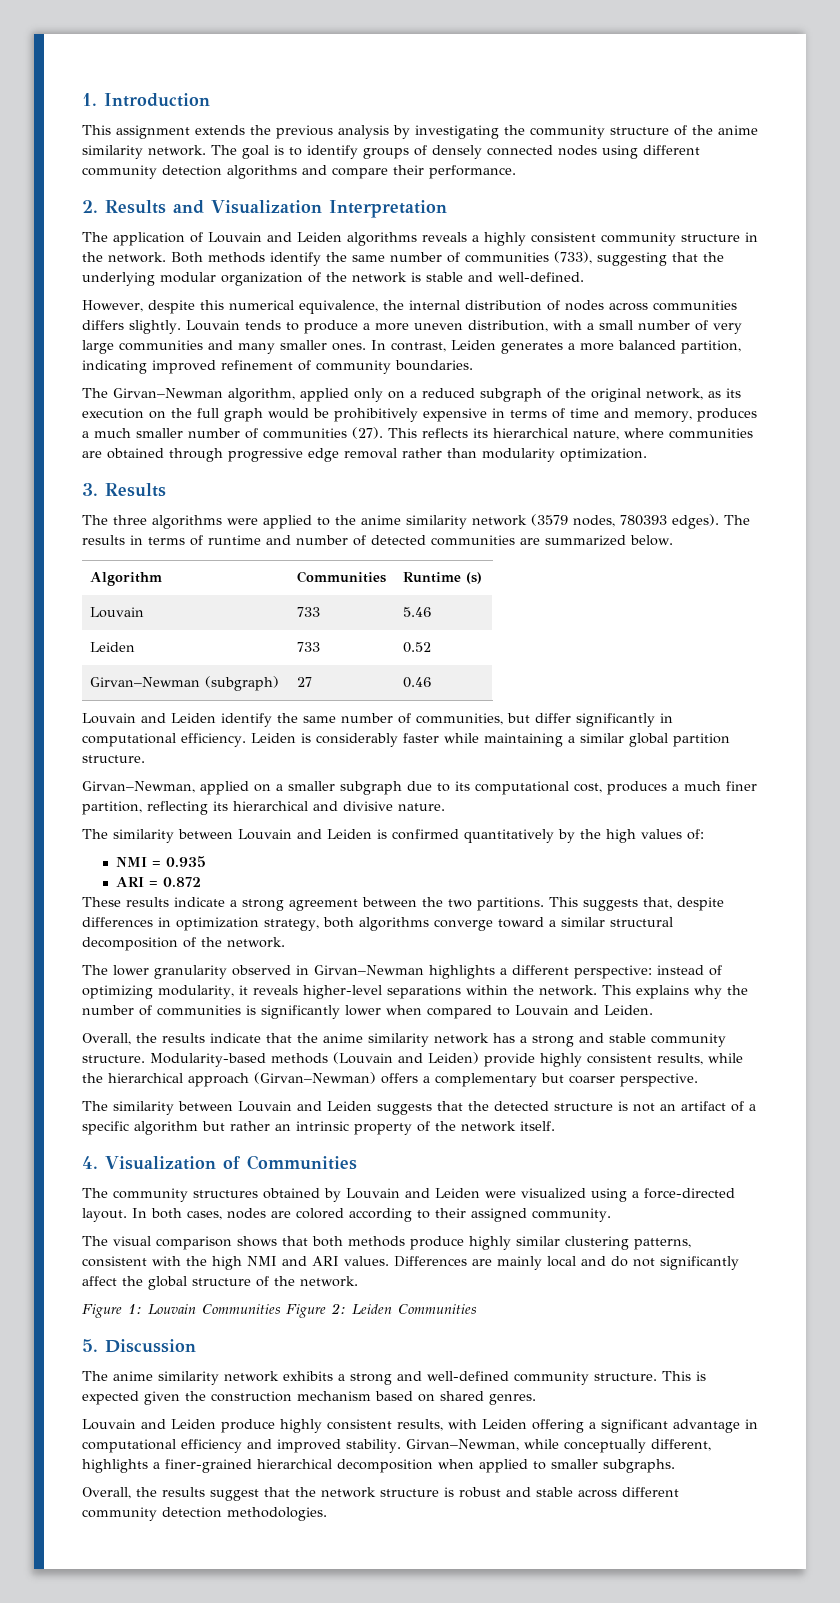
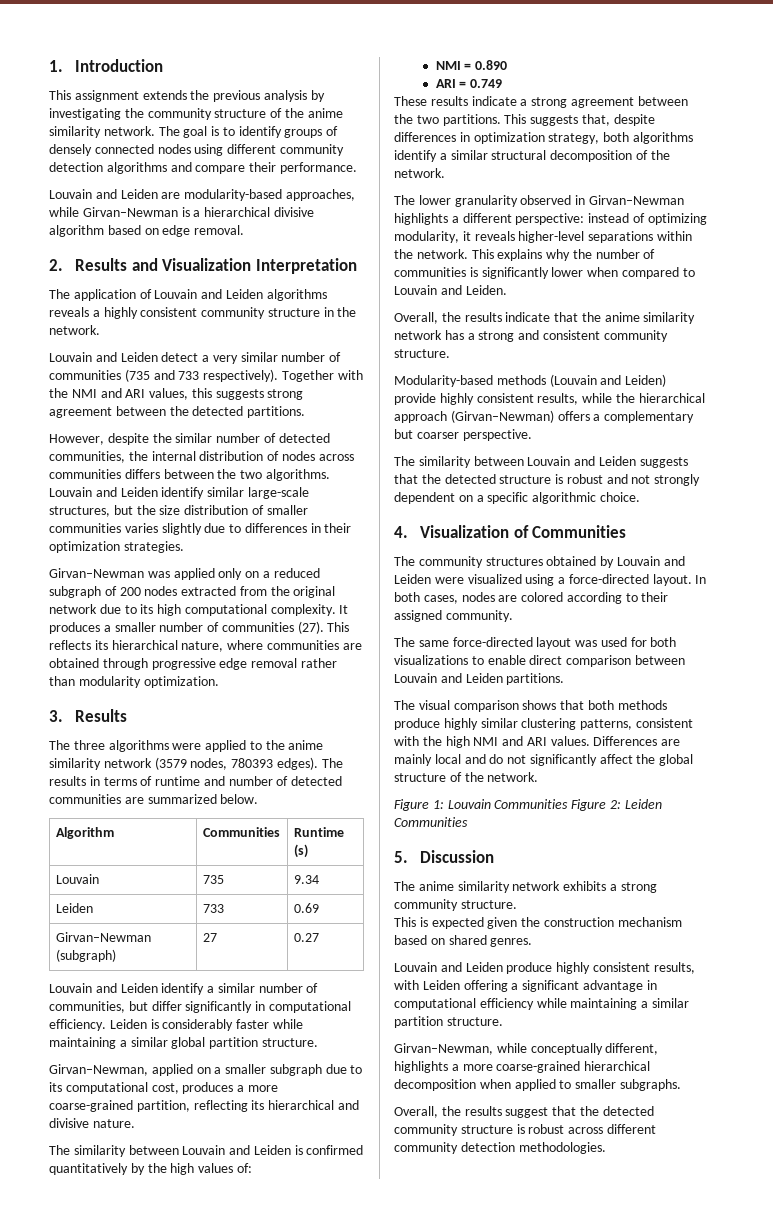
(516, 172) none -> [49,189,355,201] [49,207,314,217] [49,225,245,237] // Louvain and Leiden are modularity-based approaches, while Girvan–Newman is a hierarchical divisive algorithm based on edge removal.
[171,251,724,266] [82,272,584,286] [82,300,378,314] Both methods identify the same number of communities (733), suggesting that the underlying modular organization of the network is stable and well-defined. // However, despite this numerical equivalence, -> [49,352,342,364] [49,369,363,382] [49,388,304,400] [49,406,306,418] [49,433,330,445] [49,451,125,463] // Louvain and Leiden detect a very similar number of communities (735 and 733 respectively). Together with the NMI and ARI values, this suggests strong agreement between the detected partitions. // However, despite the similar number of detected communities,
[129,320,742,334] [82,340,741,354] [82,360,473,374] [82,388,295,402] slightly. Louvain tends to produce a more uneven distribution, with a small number of very large communities and many smaller ones. In contrast, Leiden generates a more balanced partition, indicating improved refinement of community boundaries. // The Girvan–Newman algorithm, -> [163,469,330,481] [49,487,309,499] [49,505,308,517] [49,523,352,535] [49,541,184,553] [49,568,170,578] between the two algorithms. Louvain and Leiden identify similar large-scale structures, but the size distribution of smaller communities varies slightly due to differences in their optimization strategies. // Girvan–Newman was
[565,388,741,402] [82,408,757,422] [82,428,131,438] the original network, as its execution on the full graph would be prohibitively expensive in terms of time and memory, produces a much -> [119,586,336,598] [49,604,349,616] [49,622,111,634] 200 nodes extracted from the original network due to its high computational complexity. It produces a
[297,607,321,617] [403,607,432,617] 733 | 5.46 -> [202,875,224,884] [293,875,319,884] 735 | 9.34
[403,642,432,653] 0.52 -> [293,903,319,913] 0.69
[403,677,432,688] [82,713,336,727] 0.46 // Louvain and Leiden identify the same -> [293,933,319,942] [49,983,255,995] 0.27 // Louvain and Leiden identify a similar
[684,781,757,791] much finer -> [247,1085,278,1092] [49,1100,133,1112] more coarse-grained
[165,856,206,867] 0.935 -> [475,60,508,70] 0.890
[162,877,201,887] 0.872 -> [470,79,503,88] 0.749
[433,917,544,931] converge toward -> [394,150,437,162] identify
[609,1033,726,1047] [82,1055,145,1063] stable community structure. -> [542,330,668,342] [394,349,450,358] consistent community structure. //
[633,1101,756,1112] [82,1121,555,1135] not an artifact of a specific algorithm but rather an intrinsic property of the network itself. -> [566,474,701,486] [394,492,640,504] robust and not strongly dependent on a specific algorithmic choice.
(611, 1215) none -> [394,637,677,649] [394,655,685,667] [394,673,565,685] // The same force-directed layout was used for both visualizations to enable direct comparison between Louvain and Leiden partitions.
[397,1371,657,1385] and well-defined community structure. -> [394,899,517,911] community structure. //
[247,1439,401,1453] and improved stability. -> [536,998,689,1010] [394,1016,503,1028] while maintaining a similar partition structure. //
[165,1459,252,1473] finer-grained -> [462,1061,581,1073] more coarse-grained
[321,1487,573,1498] network structure is robust and stable -> [602,1106,654,1116] [394,1124,565,1136] detected community structure is robust

